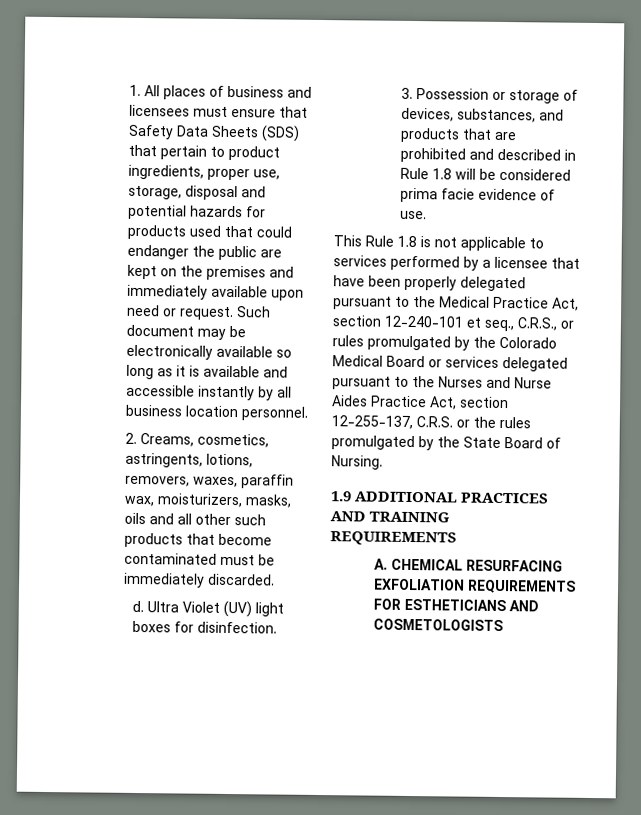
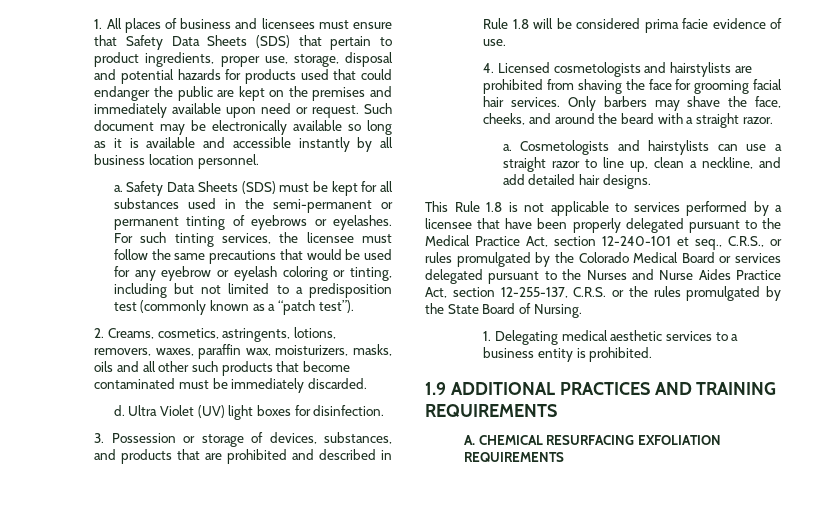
(310, 413) none -> [113,181,393,196] [113,198,394,213] [113,215,392,230] [113,232,392,247] [113,249,393,264] [113,266,392,281] [113,283,392,298] [113,300,354,315] // a. Safety Data Sheets (SDS) must be kept for all substances used in the semi-permanent or permanent tinting of eyebrows or eyelashes. For such tinting services, the licensee must follow the same precautions that would be used for any eyebrow or eyelash coloring or tinting, including but not limited to a predisposition test (commonly known as a “patch test”).
(428, 215) none -> [483,62,752,77] [483,79,782,94] [483,96,781,111] [483,113,773,128] [502,140,782,155] [502,157,781,172] [502,174,651,189] // 4. Licensed cosmetologists and hairstylists are prohibited from shaving the face for grooming facial hair services. Only barbers may shave the face, cheeks, and around the beard with a straight razor. // a. Cosmetologists and hairstylists can use a straight razor to line up, clean a neckline, and add detailed hair designs.
(383, 462) none -> [483,330,739,345] [483,347,653,362] // 1. Delegating medical aesthetic services to a business entity is prohibited.
[373,598,540,612] [373,618,504,632] FOR ESTHETICIANS AND COSMETOLOGISTS -> (564, 457) none

